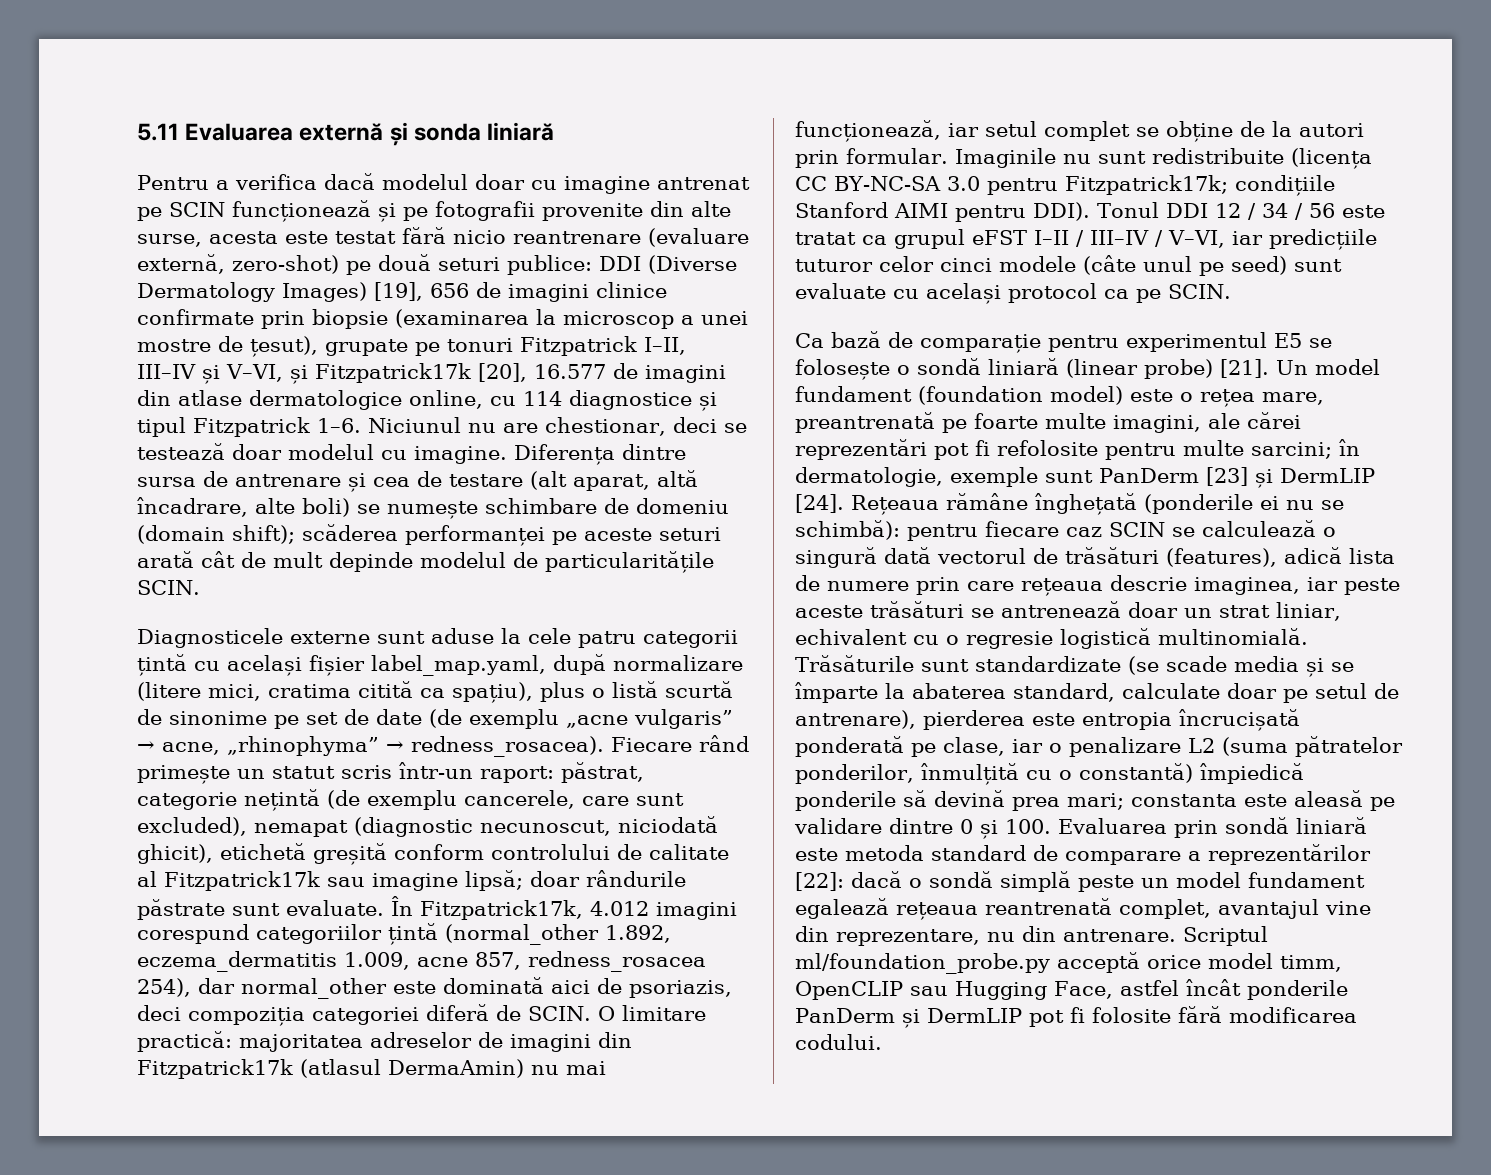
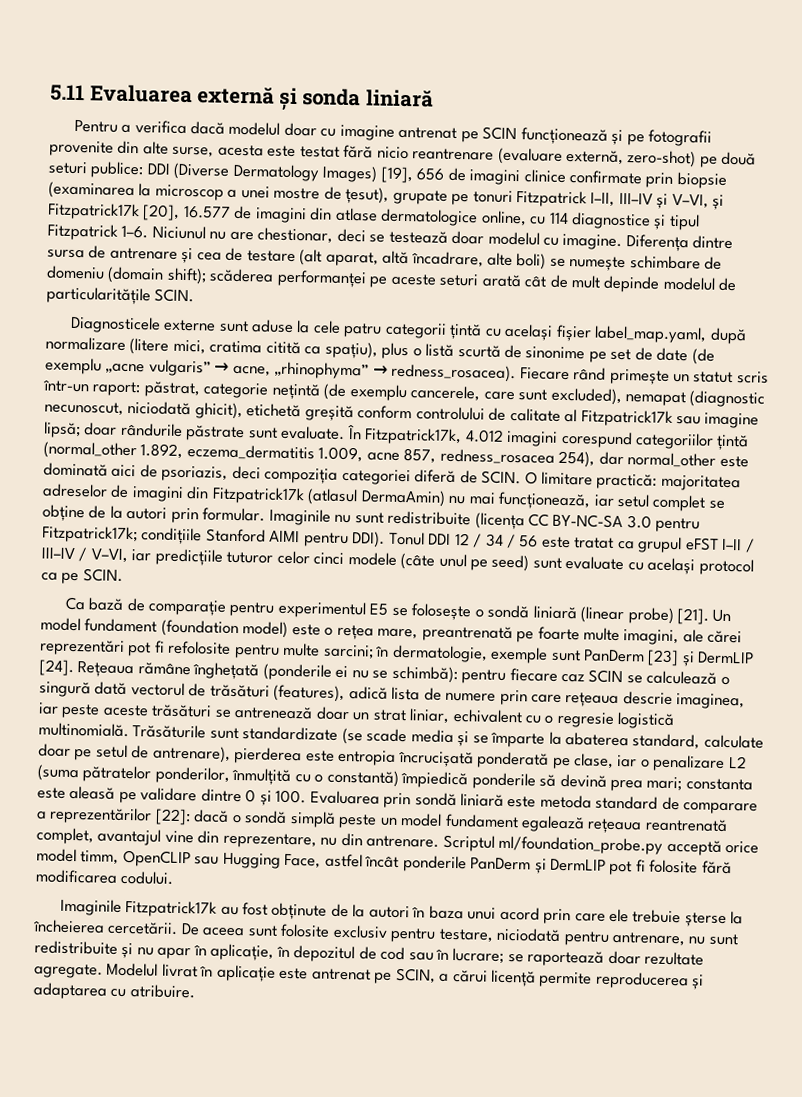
(882, 1042) none -> [59,898,744,928] [33,919,738,947] [34,940,705,967] [34,962,705,990] [33,982,195,1000] // Imaginile Fitzpatrick17k au fost obținute de la autori în baza unui acord prin care ele trebuie șterse la încheierea cercetării. De aceea sunt folosite exclusiv pentru testare, niciodată pentru antrenare, nu sunt redistribuite și nu apar în aplicație, în depozitul de cod sau în lucrare; se raportează doar rezultate agregate. Modelul livrat în aplicație este antrenat pe SCIN, a cărui licență permite reproducerea și adaptarea cu atribuire.

